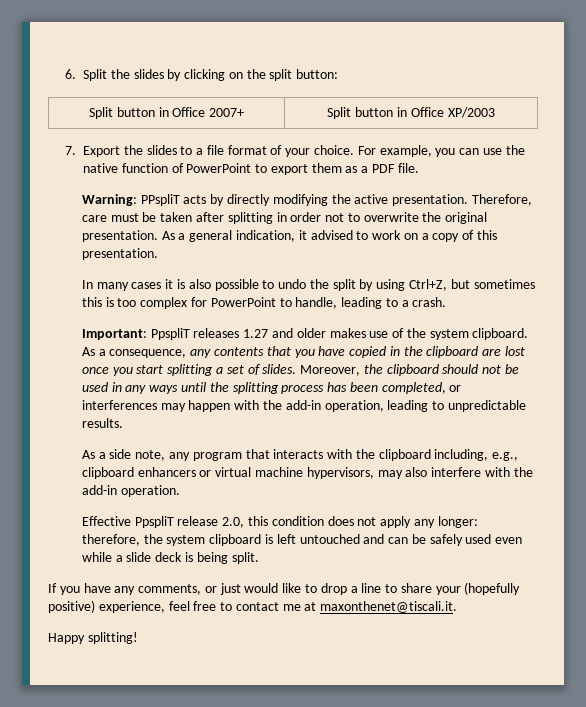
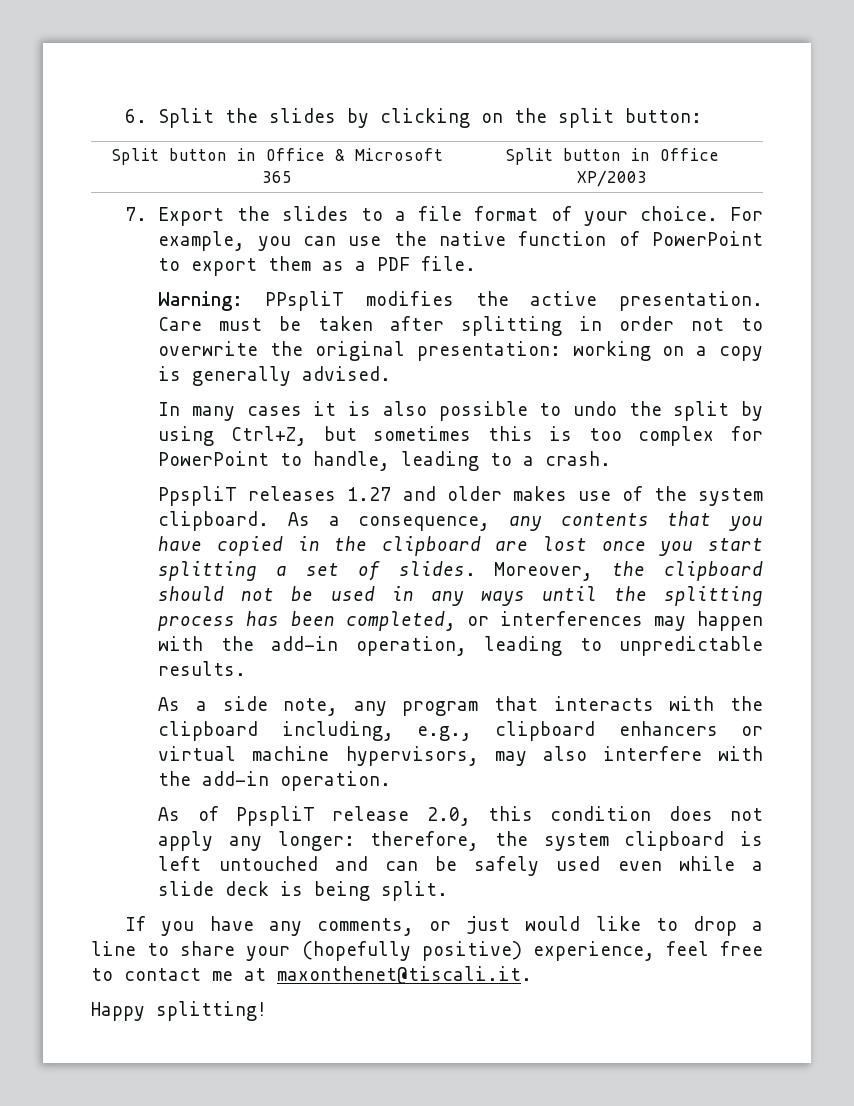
[209,108,245,117] 2007+ -> [334,148,443,161] [261,171,292,183] & Microsoft 365
[183,194,328,206] acts by directly modifying -> [365,291,454,306] modifies
[471,194,532,206] [81,215,107,222] Therefore, care -> [158,317,203,331] Care
[81,230,498,242] [81,248,158,260] presentation. As a general indication, it advised to work on a copy of this presentation. -> [416,341,764,361] [158,366,392,386] presentation: working on a copy is generally advised.
[81,329,147,340] Important: -> (612, 458) none
[81,516,131,526] Effective -> [158,806,219,821] As of

